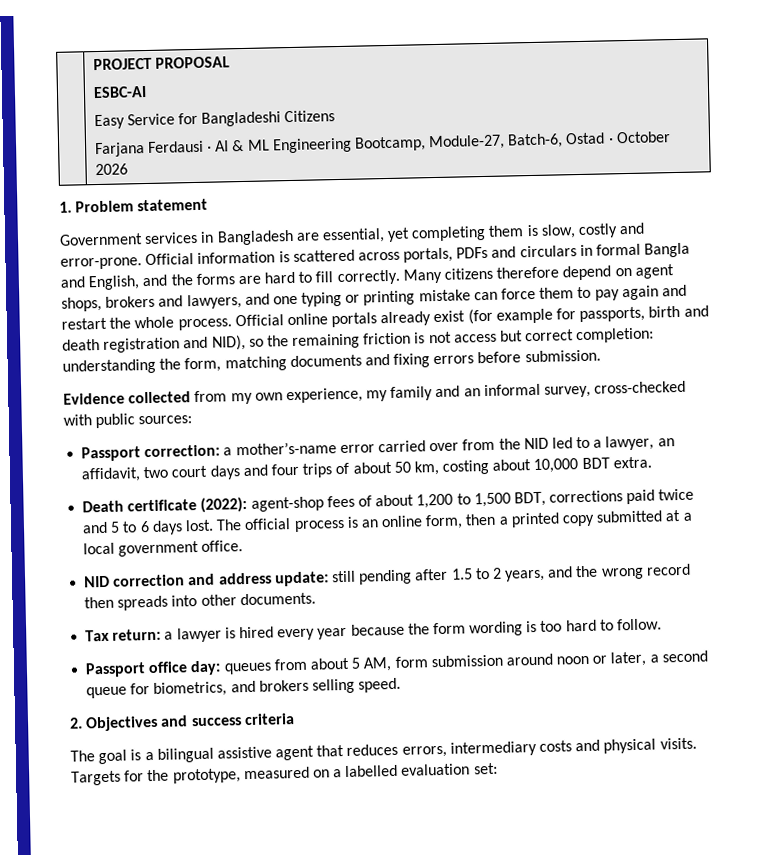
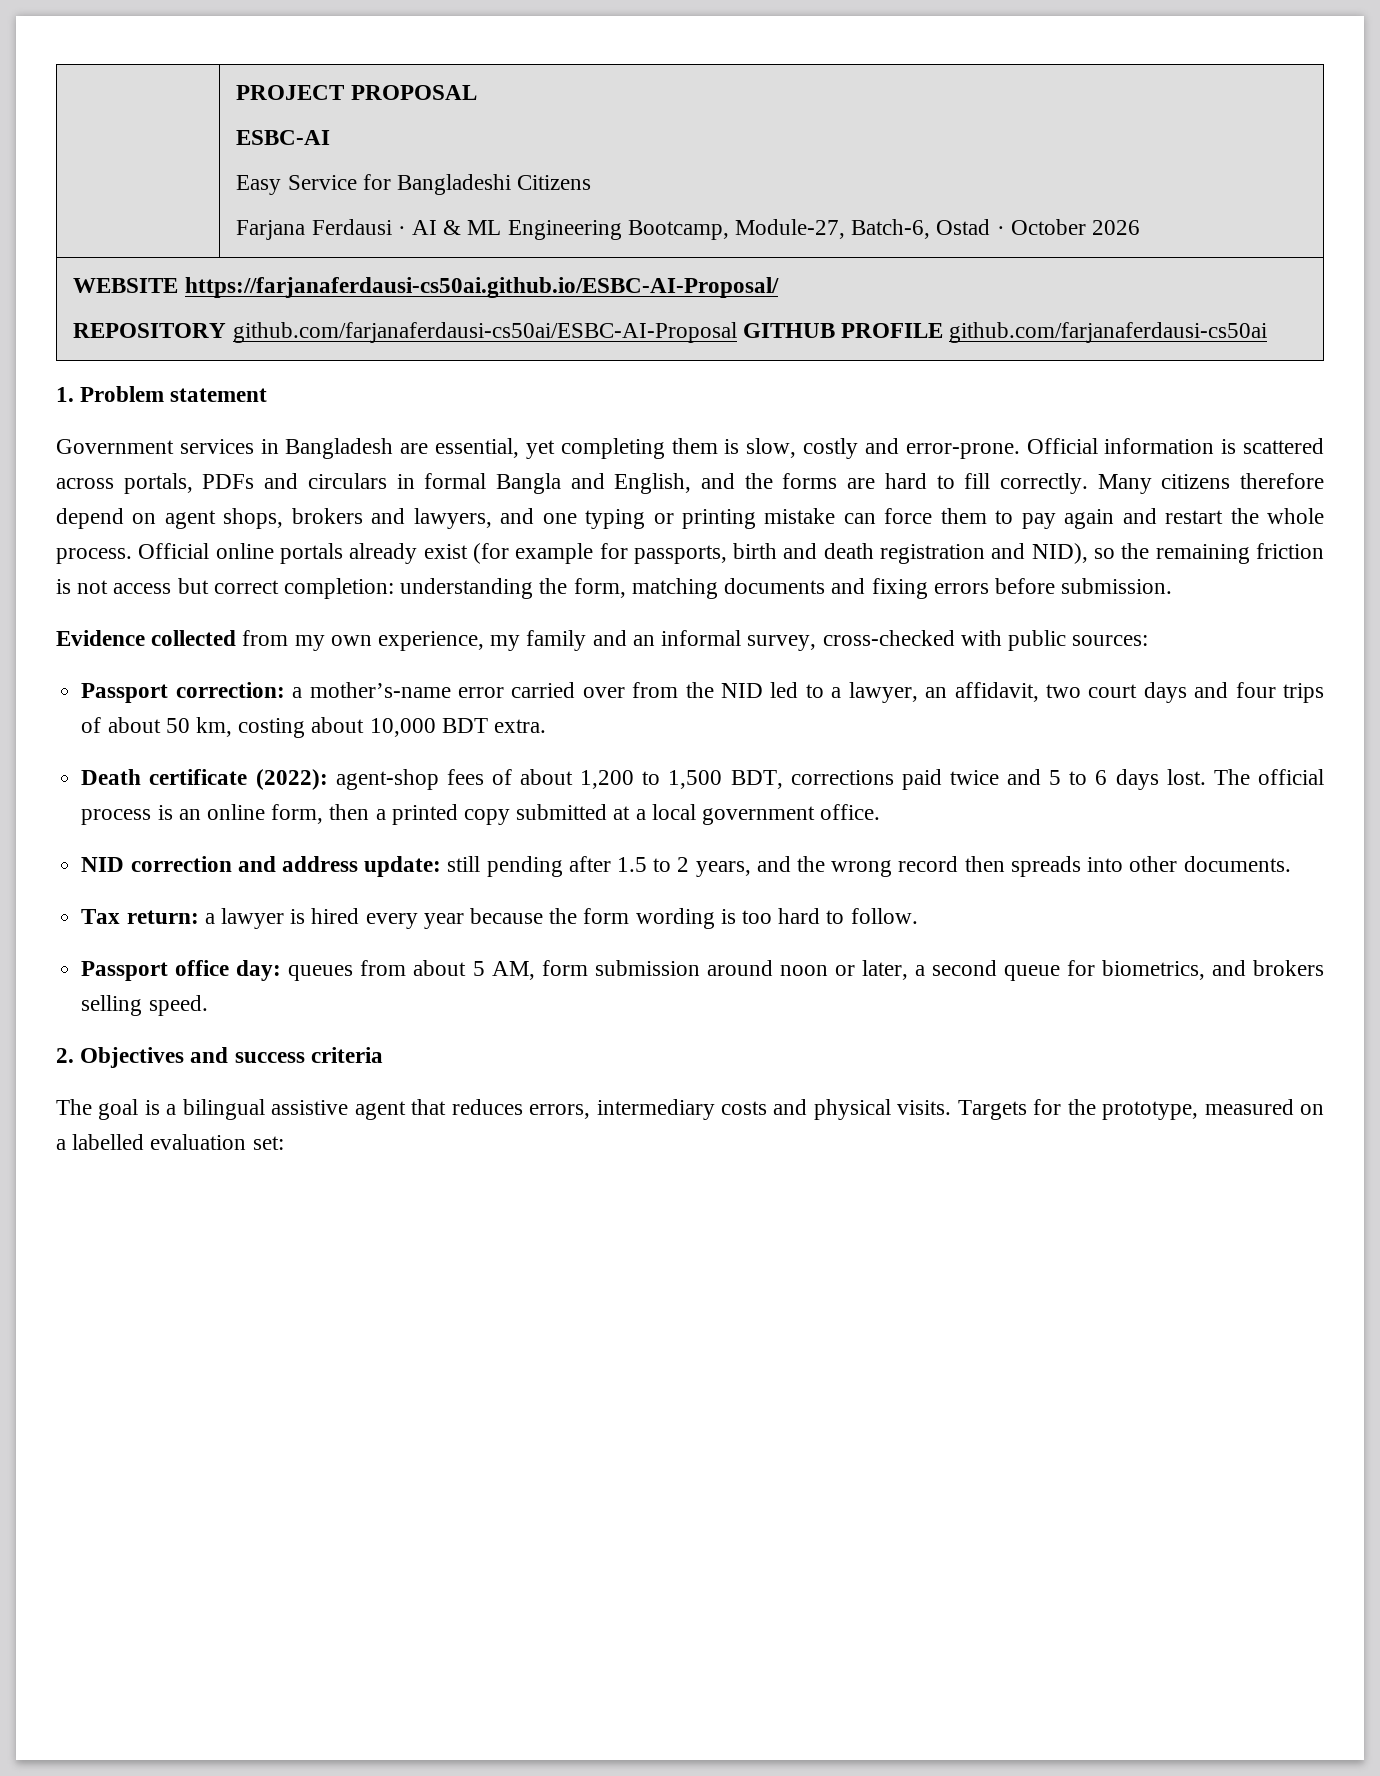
(128, 169) none -> [73,277,779,298] [73,322,1268,343] // WEBSITE https://farjanaferdausi-cs50ai.github.io/ESBC-AI-Proposal/ // REPOSITORY github.com/farjanaferdausi-cs50ai/ESBC-AI-Proposal GITHUB PROFILE github.com/farjanaferdausi-cs50ai

